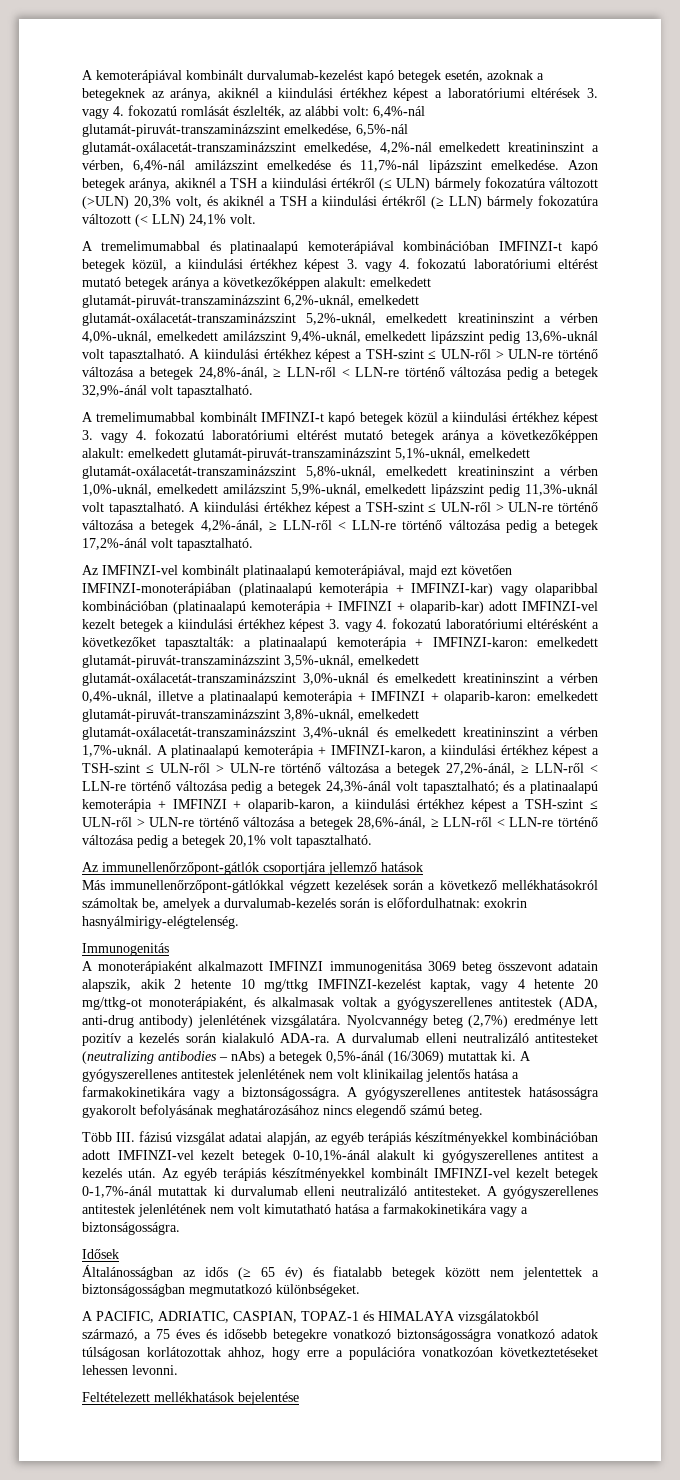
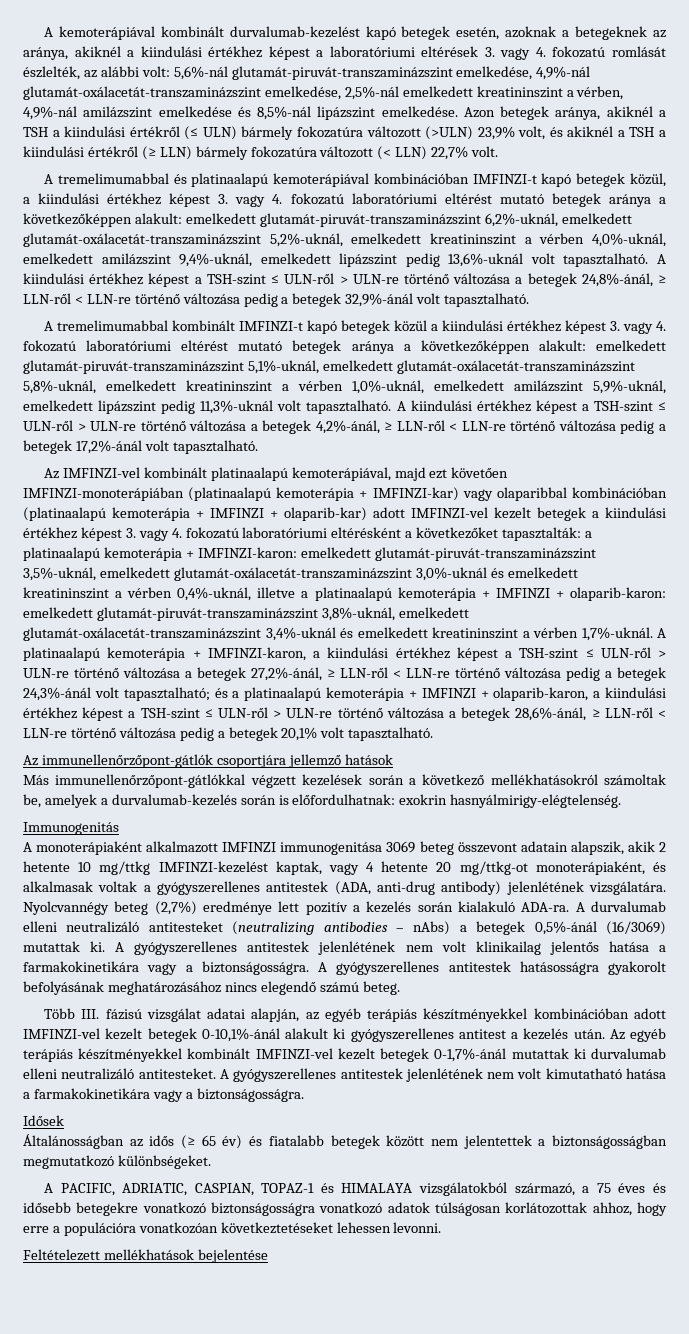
[373,106,425,118] 6,4%-nál -> [173,66,228,80] 5,6%-nál
[356,124,408,136] 6,5%-nál -> [536,66,591,80] 4,9%-nál
[379,142,432,154] 4,2%-nál -> [344,86,399,100] 2,5%-nál
[133,160,186,172] 6,4%-nál -> [23,106,77,120] 4,9%-nál
[360,160,420,172] 11,7%-nál -> [257,106,312,120] 8,5%-nál
[133,196,171,208] 20,3% -> [477,126,515,140] 23,9%
[189,214,226,226] 24,1% -> [431,146,469,160] 22,7%

